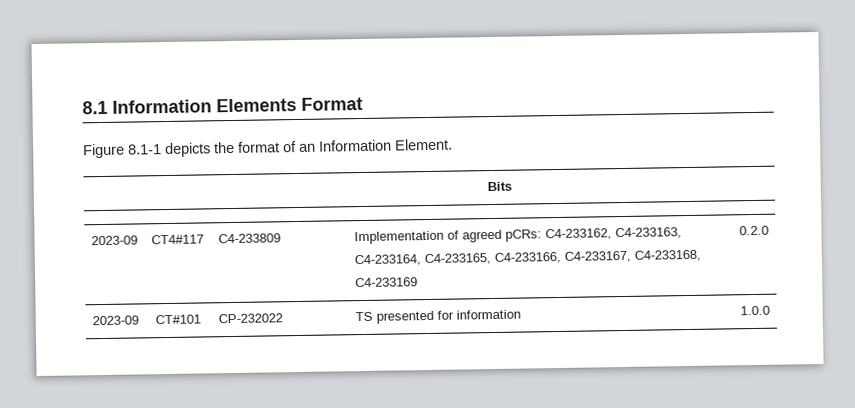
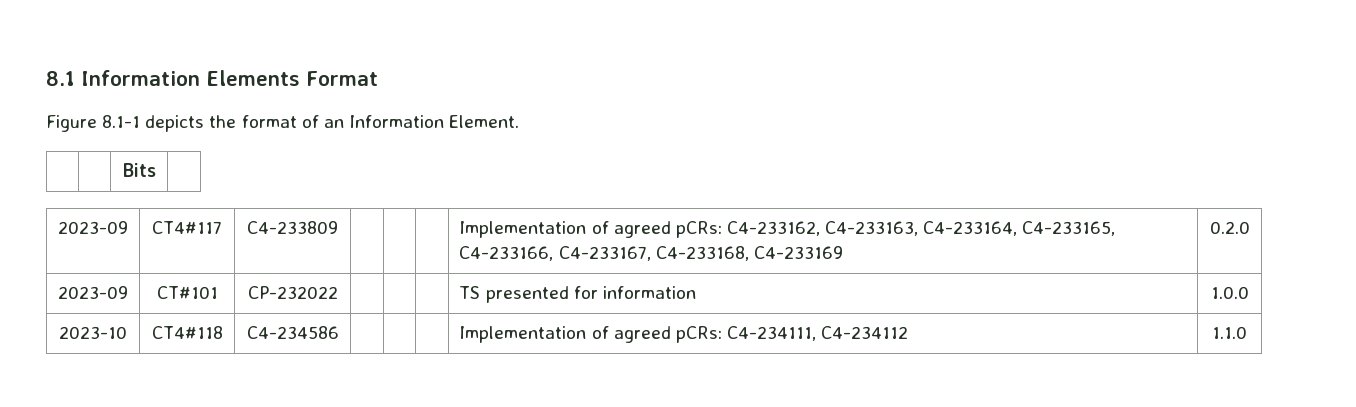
(770, 310) none -> [59,326,127,339] [151,326,223,339] [246,326,339,339] [459,326,909,343] [1212,326,1247,339] // 2023-10 | CT4#118 | C4-234586 | | | | Implementation of agreed pCRs: C4-234111, C4-234112 | 1.1.0

